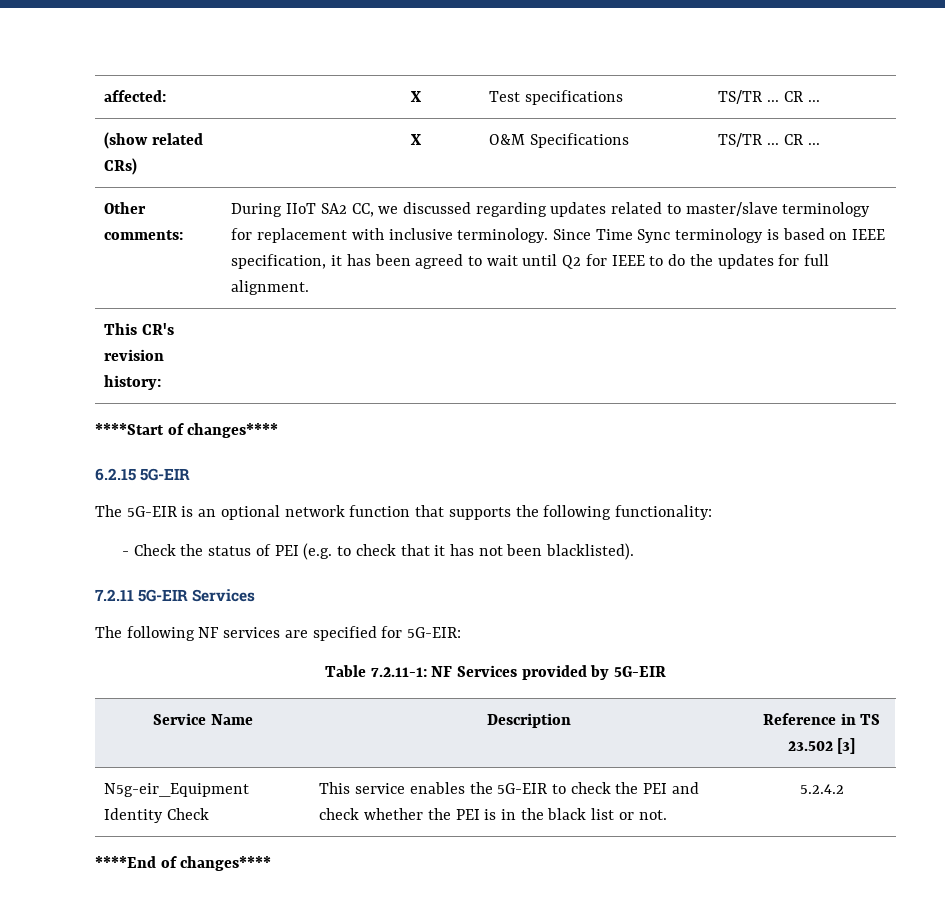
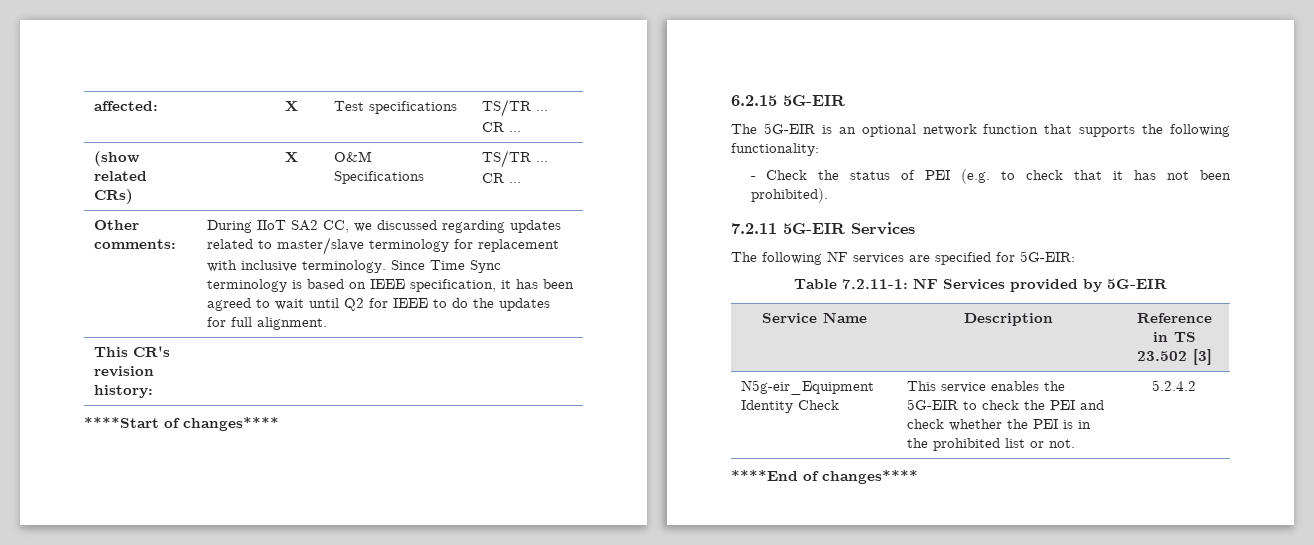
[546,543,635,560] blacklisted). -> [750,188,828,203] prohibited).
[547,808,587,820] black -> [932,438,1000,451] prohibited

